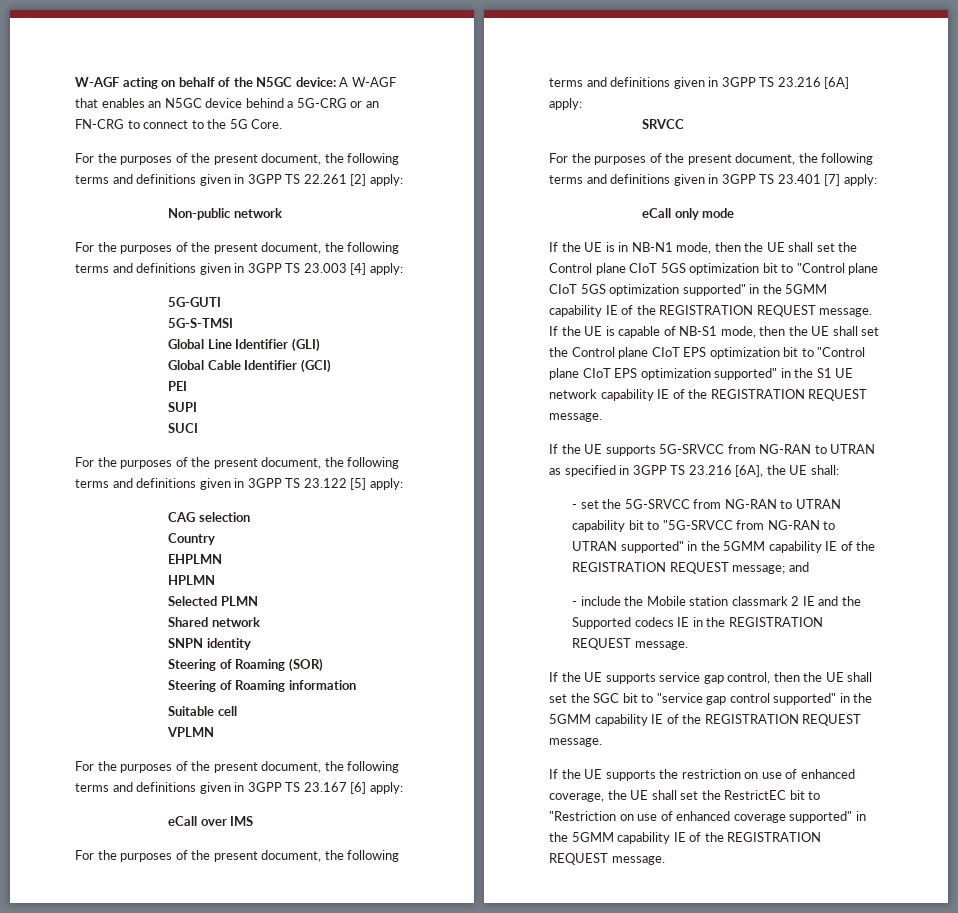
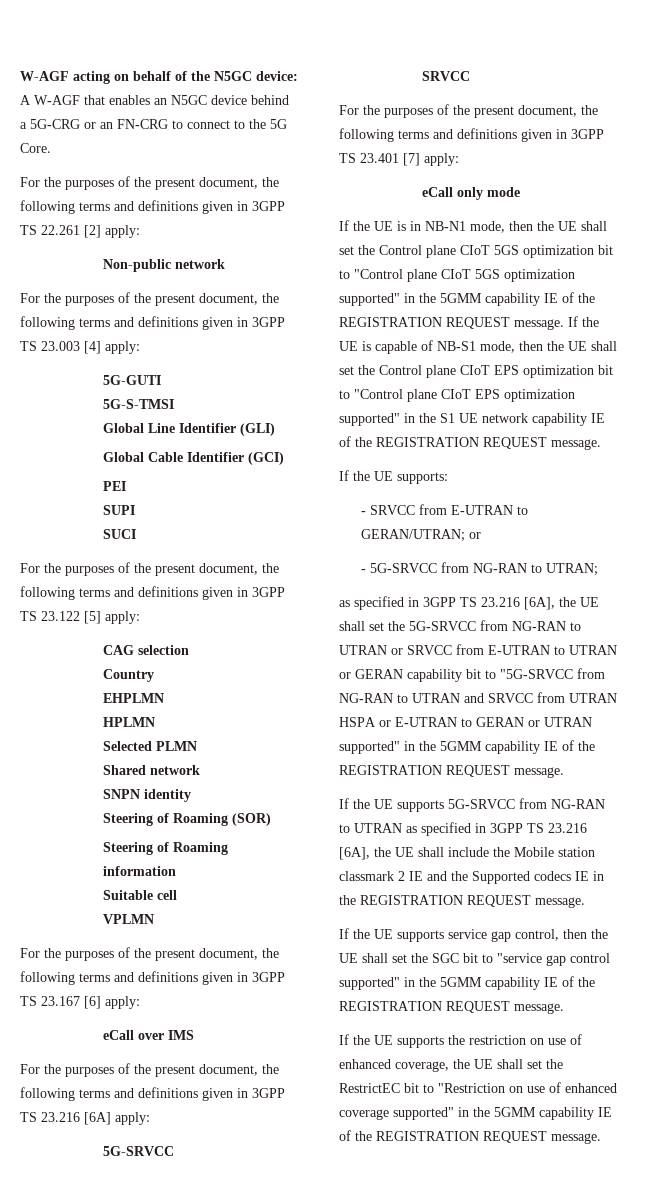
(582, 104) none -> [103,1146,175,1156] // 5G-SRVCC
(602, 417) none -> [339,470,448,484] [360,504,528,515] [360,529,481,542] [360,562,598,576] [339,596,599,610] [339,620,581,631] [339,644,617,655] [339,668,605,682] [339,692,617,703] [339,717,592,727] [339,740,595,754] [339,765,564,778] // If the UE supports: // - SRVCC from E-UTRAN to GERAN/UTRAN; or // - 5G-SRVCC from NG-RAN to UTRAN; // as specified in 3GPP TS 23.216 [6A], the UE shall set the 5G-SRVCC from NG-RAN to UTRAN or SRVCC from E-UTRAN to UTRAN or GERAN capability bit to "5G-SRVCC from NG-RAN to UTRAN and SRVCC from UTRAN HSPA or E-UTRAN to GERAN or UTRAN supported" in the 5GMM capability IE of the REGISTRATION REQUEST message.
[810,465,839,475] [572,499,841,509] [572,520,836,532] [572,541,876,553] [572,562,809,574] [572,601,578,606] shall: // - set the 5G-SRVCC from NG-RAN to UTRAN capability bit to "5G-SRVCC from NG-RAN to UTRAN supported" in the 5GMM capability IE of the REGISTRATION REQUEST message; and // - -> [418,847,444,857] shall

